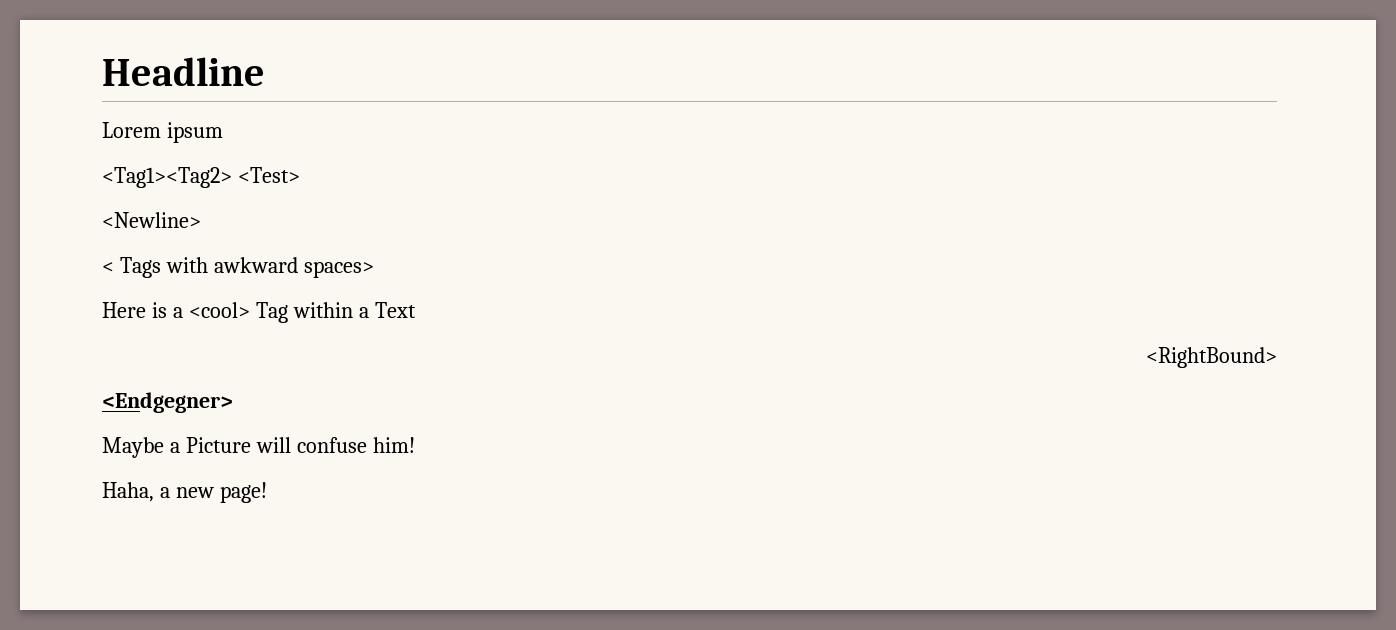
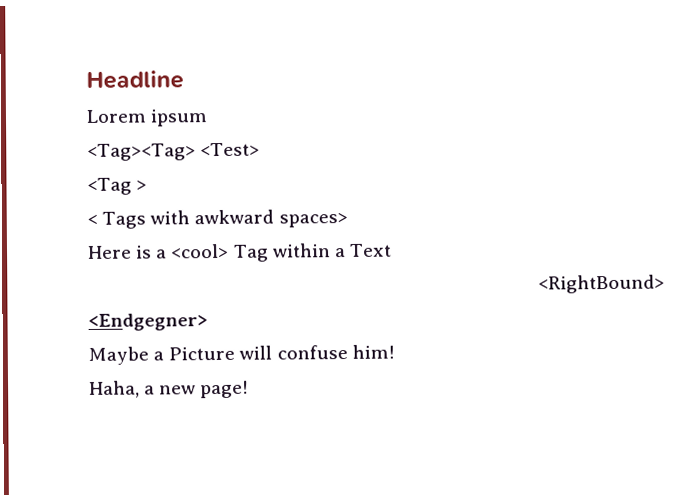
[102,167,232,188] <Tag1><Tag2> -> [87,143,196,162] <Tag><Tag>
[102,212,201,228] <Newline> -> [87,177,148,196] <Tag >

